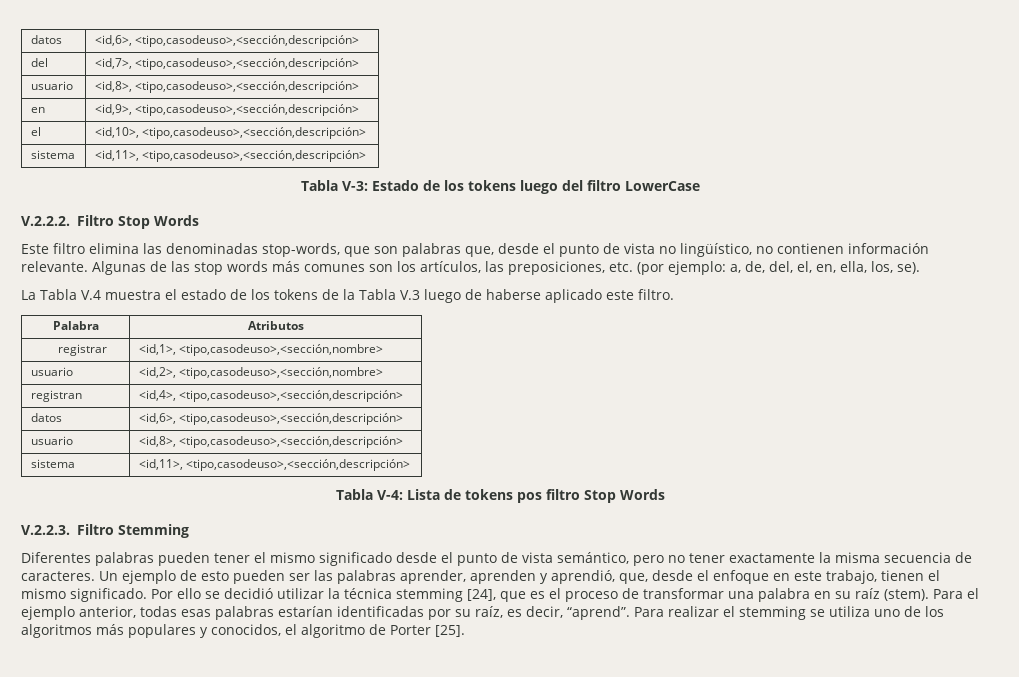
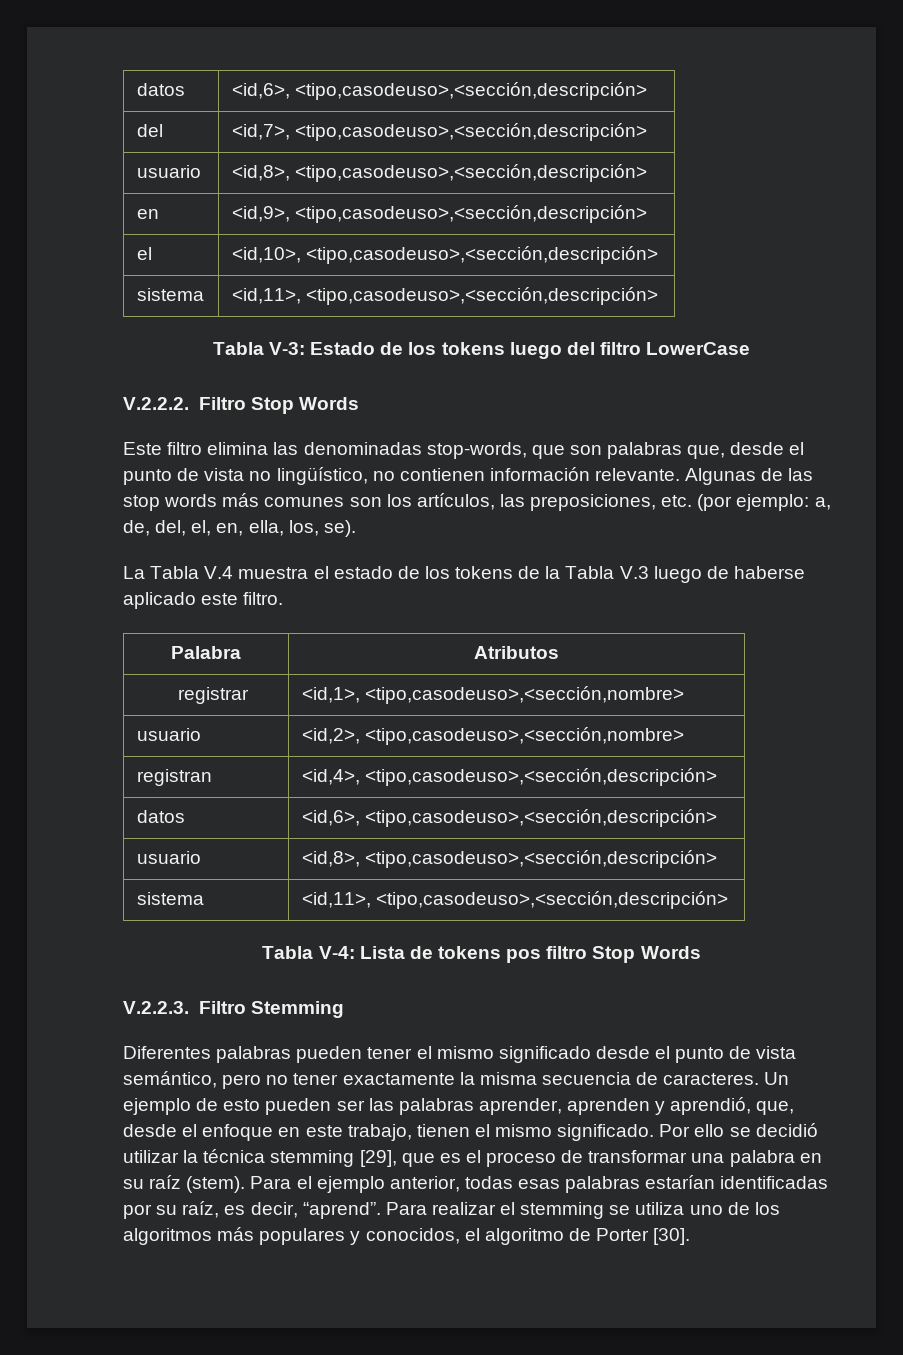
[467,589,496,601] [24], -> [359,1150,397,1167] [29],
[435,625,465,637] [25]. -> [653,1228,691,1245] [30].

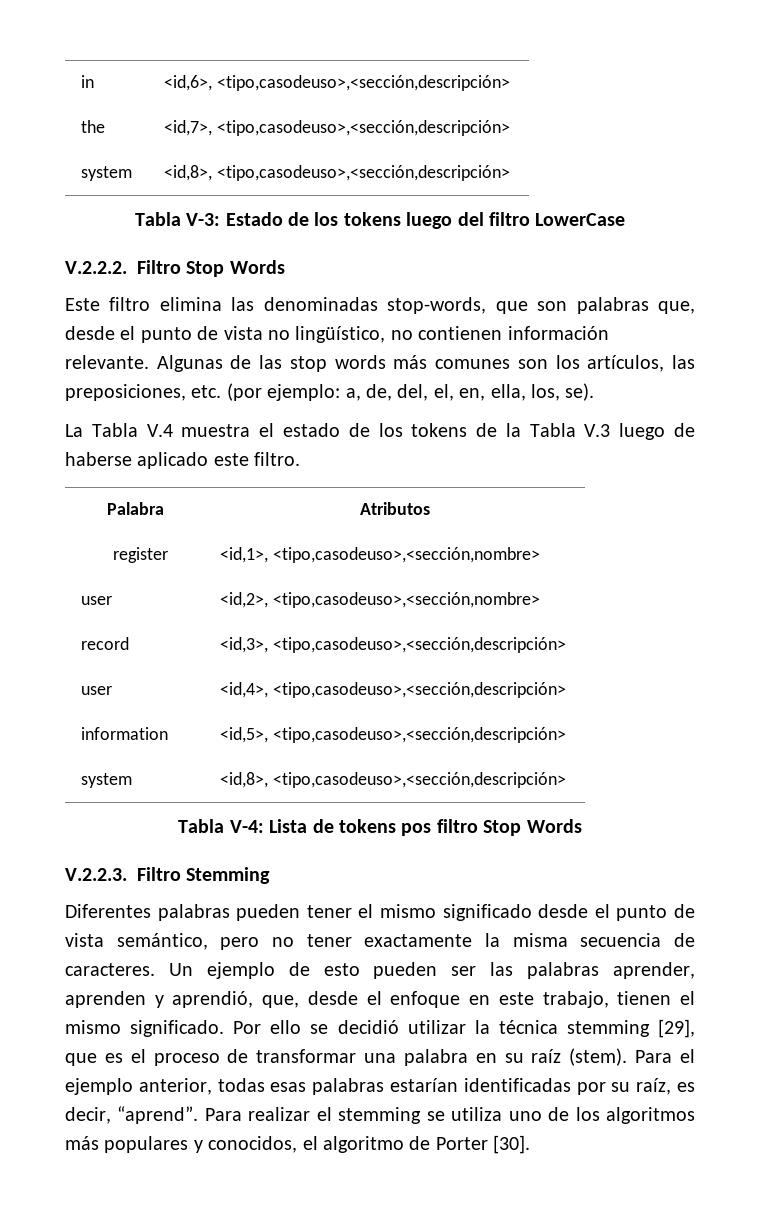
[136,83,185,96] [231,82,647,100] [136,124,163,137] datos | <id,6>, <tipo,casodeuso>,<sección,descripción> // del -> [80,75,94,88] [163,75,510,91] [80,120,105,133] in | <id,6>, <tipo,casodeuso>,<sección,descripción> // the
[136,165,201,178] [231,164,647,182] [136,209,159,219] [231,205,647,223] [136,247,152,260] [231,246,658,264] [136,288,204,301] [231,287,658,305] usuario | <id,8>, <tipo,casodeuso>,<sección,descripción> // en | <id,9>, <tipo,casodeuso>,<sección,descripción> // el | <id,10>, <tipo,casodeuso>,<sección,descripción> // sistema | <id,11>, <tipo,casodeuso>,<sección,descripción> -> [80,166,132,181] [163,165,510,181] system | <id,8>, <tipo,casodeuso>,<sección,descripción>
[178,687,250,704] registrar -> [113,547,169,563] register
[136,728,201,741] usuario -> [80,596,112,605] user
[136,769,212,786] registran -> [80,637,129,650] [219,637,566,653] [80,686,112,695] record | <id,3>, <tipo,casodeuso>,<sección,descripción> // user
[136,810,185,823] [301,809,717,827] [136,851,201,864] [301,850,717,868] [136,892,204,905] [301,891,728,909] datos | <id,6>, <tipo,casodeuso>,<sección,descripción> // usuario | <id,8>, <tipo,casodeuso>,<sección,descripción> // sistema | <id,11>, <tipo,casodeuso>,<sección,descripción> -> [80,727,168,740] [219,727,566,743] [80,773,132,788] [219,772,566,788] information | <id,5>, <tipo,casodeuso>,<sección,descripción> // system | <id,8>, <tipo,casodeuso>,<sección,descripción>

